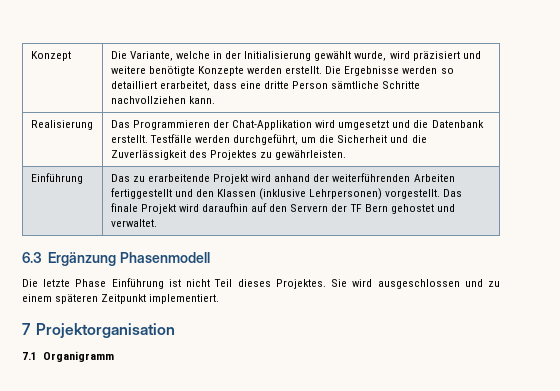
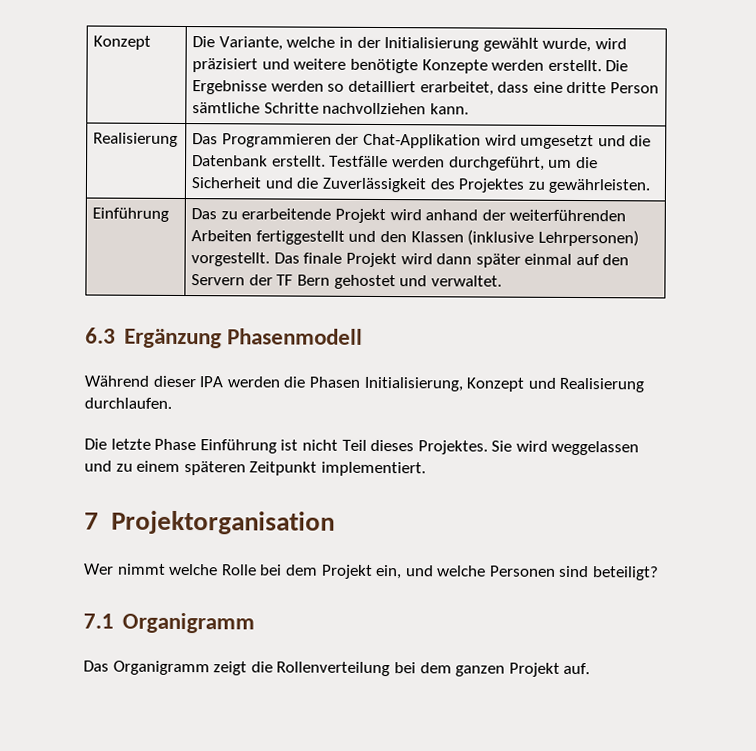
[201,203,248,212] daraufhin -> [436,253,573,268] dann später einmal
(210, 257) none -> [84,375,645,393] [84,397,172,409] // Während dieser IPA werden die Phasen Initialisierung, Konzept und Realisierung durchlaufen.
[377,279,460,289] ausgeschlossen -> [551,440,640,456] weggelassen
[22,351,114,362] 7.1 Organigramm -> [83,563,660,581] [83,612,255,634] [83,660,591,677] Wer nimmt welche Rolle bei dem Projekt ein, und welche Personen sind beteiligt? // 7.1 Organigramm // Das Organigramm zeigt die Rollenverteilung bei dem ganzen Projekt auf.

